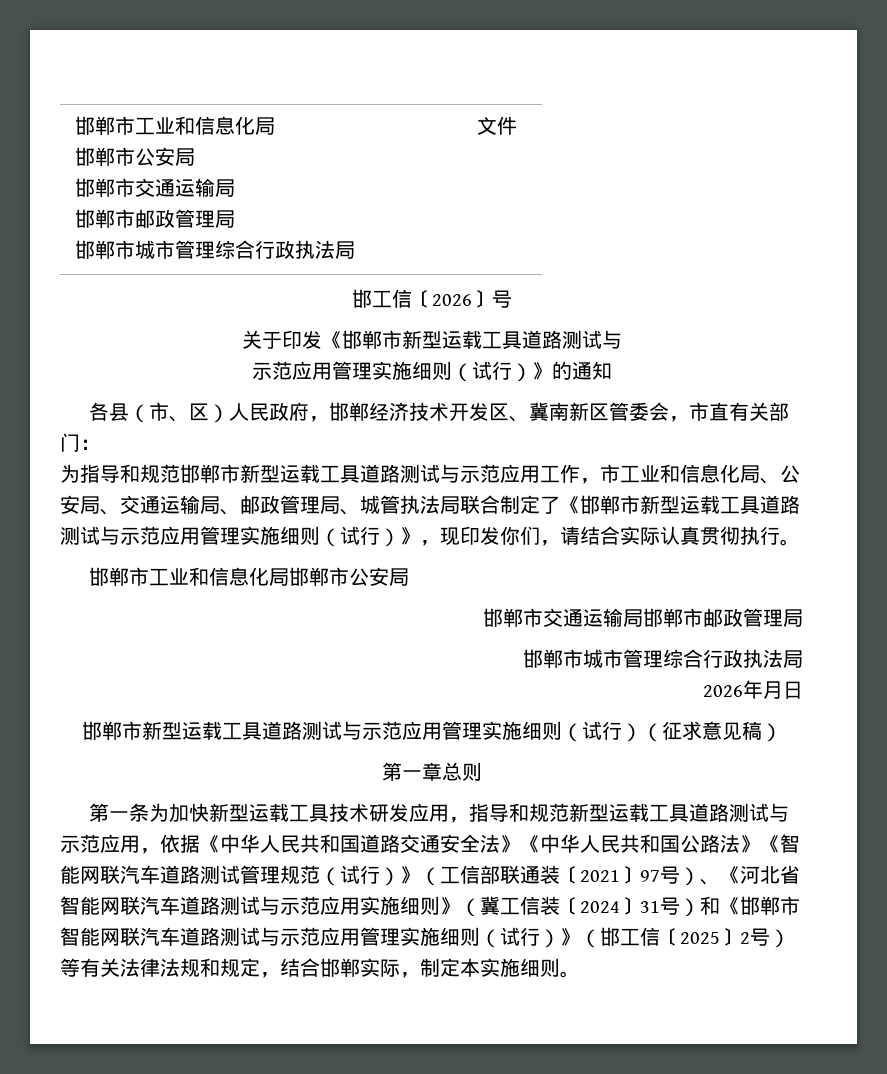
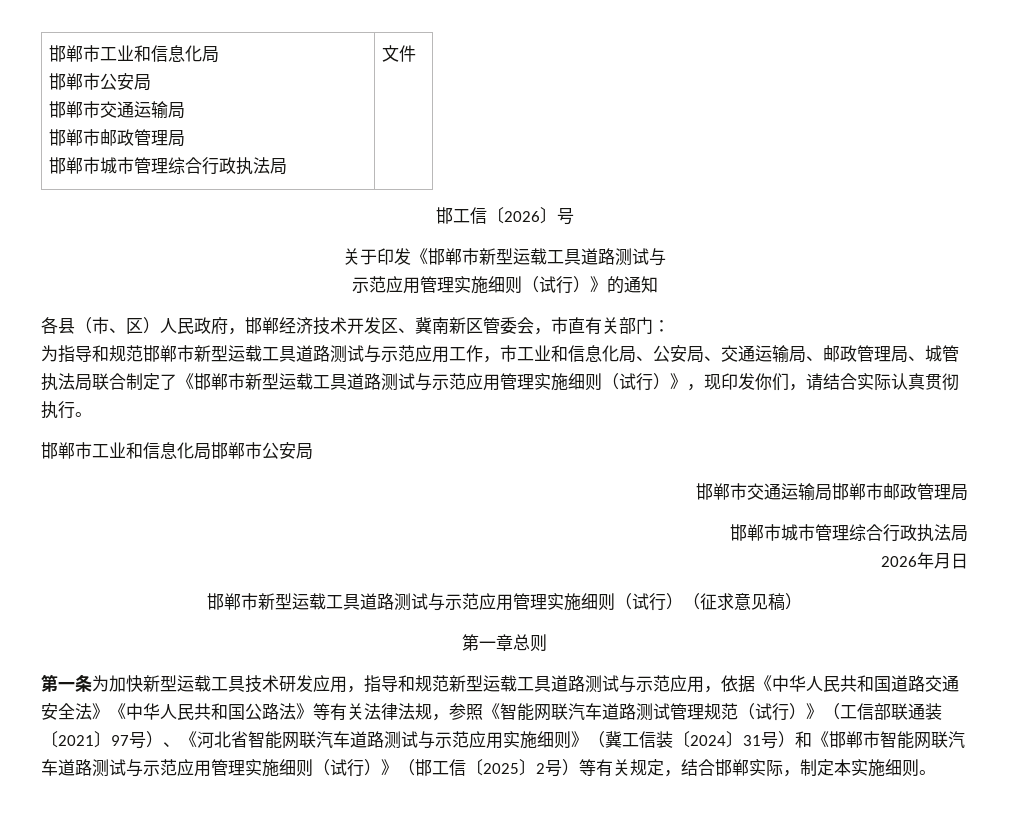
(760, 844) none -> [313,703,483,721] 等有关法律法规，参照
[120,958,220,977] 法律法规和 -> (630, 767) none

